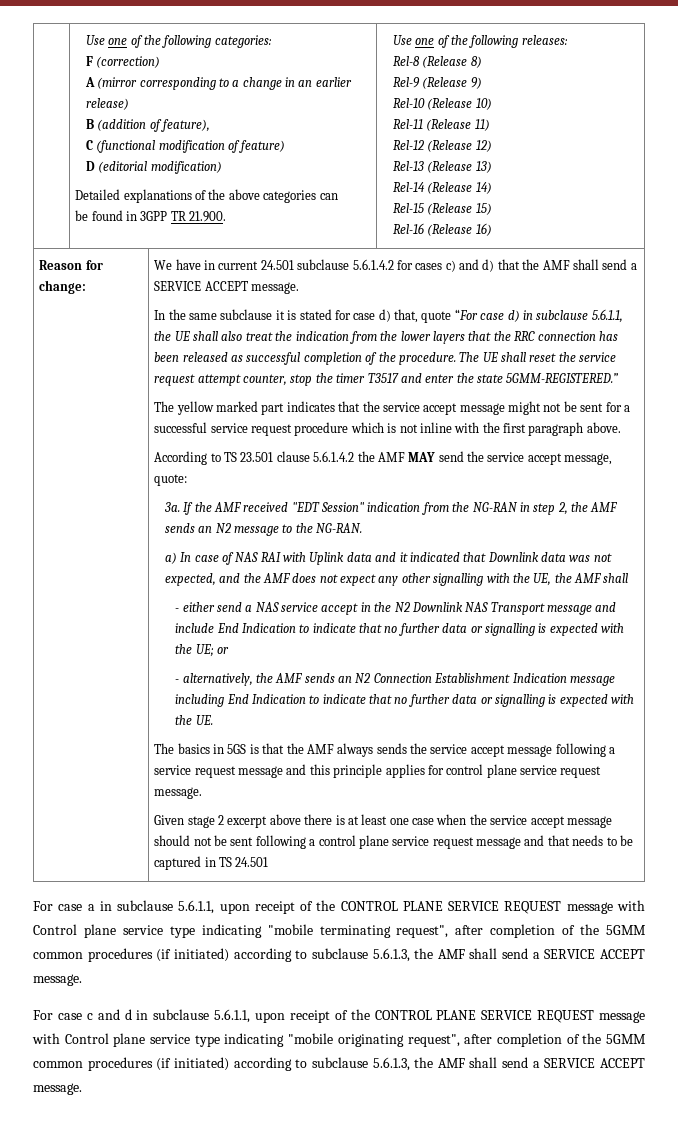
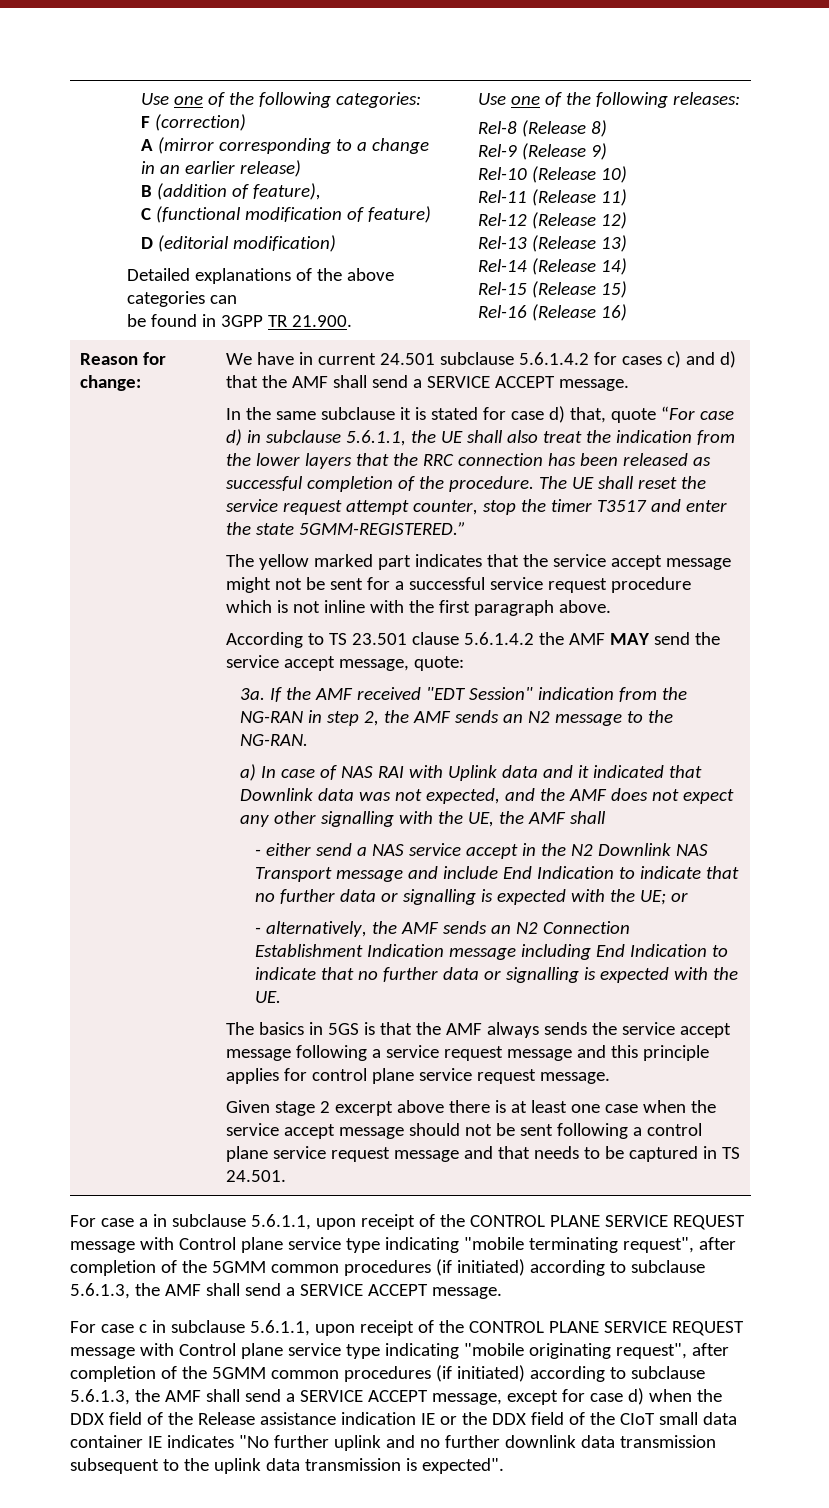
[235,857,269,867] 24.501 -> [225,1170,286,1182] 24.501.
[97,1009,132,1020] and d -> (147, 1328) none
[33,1083,82,1095] message. -> [431,1388,722,1405] [70,1412,737,1425] [70,1435,716,1451] [70,1458,504,1474] message, except for case d) when the DDX field of the Release assistance indication IE or the DDX field of the CIoT small data container IE indicates "No further uplink and no further downlink data transmission subsequent to the uplink data transmission is expected".

